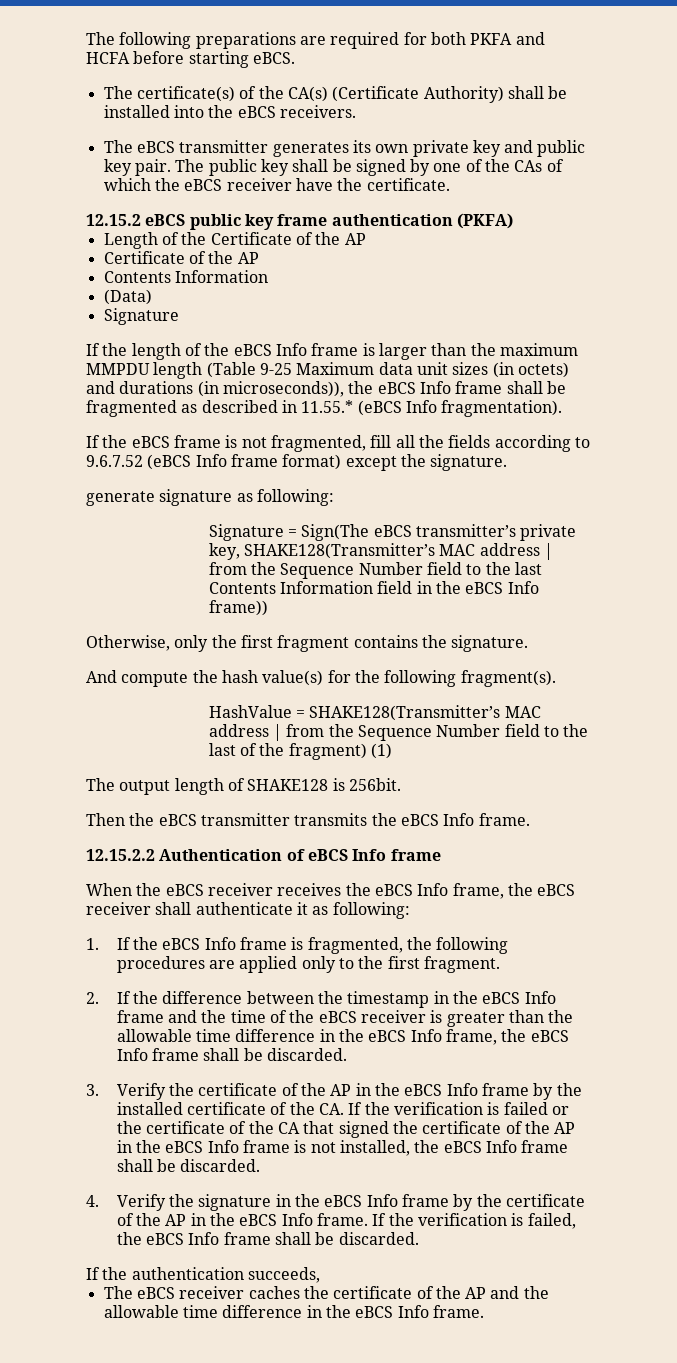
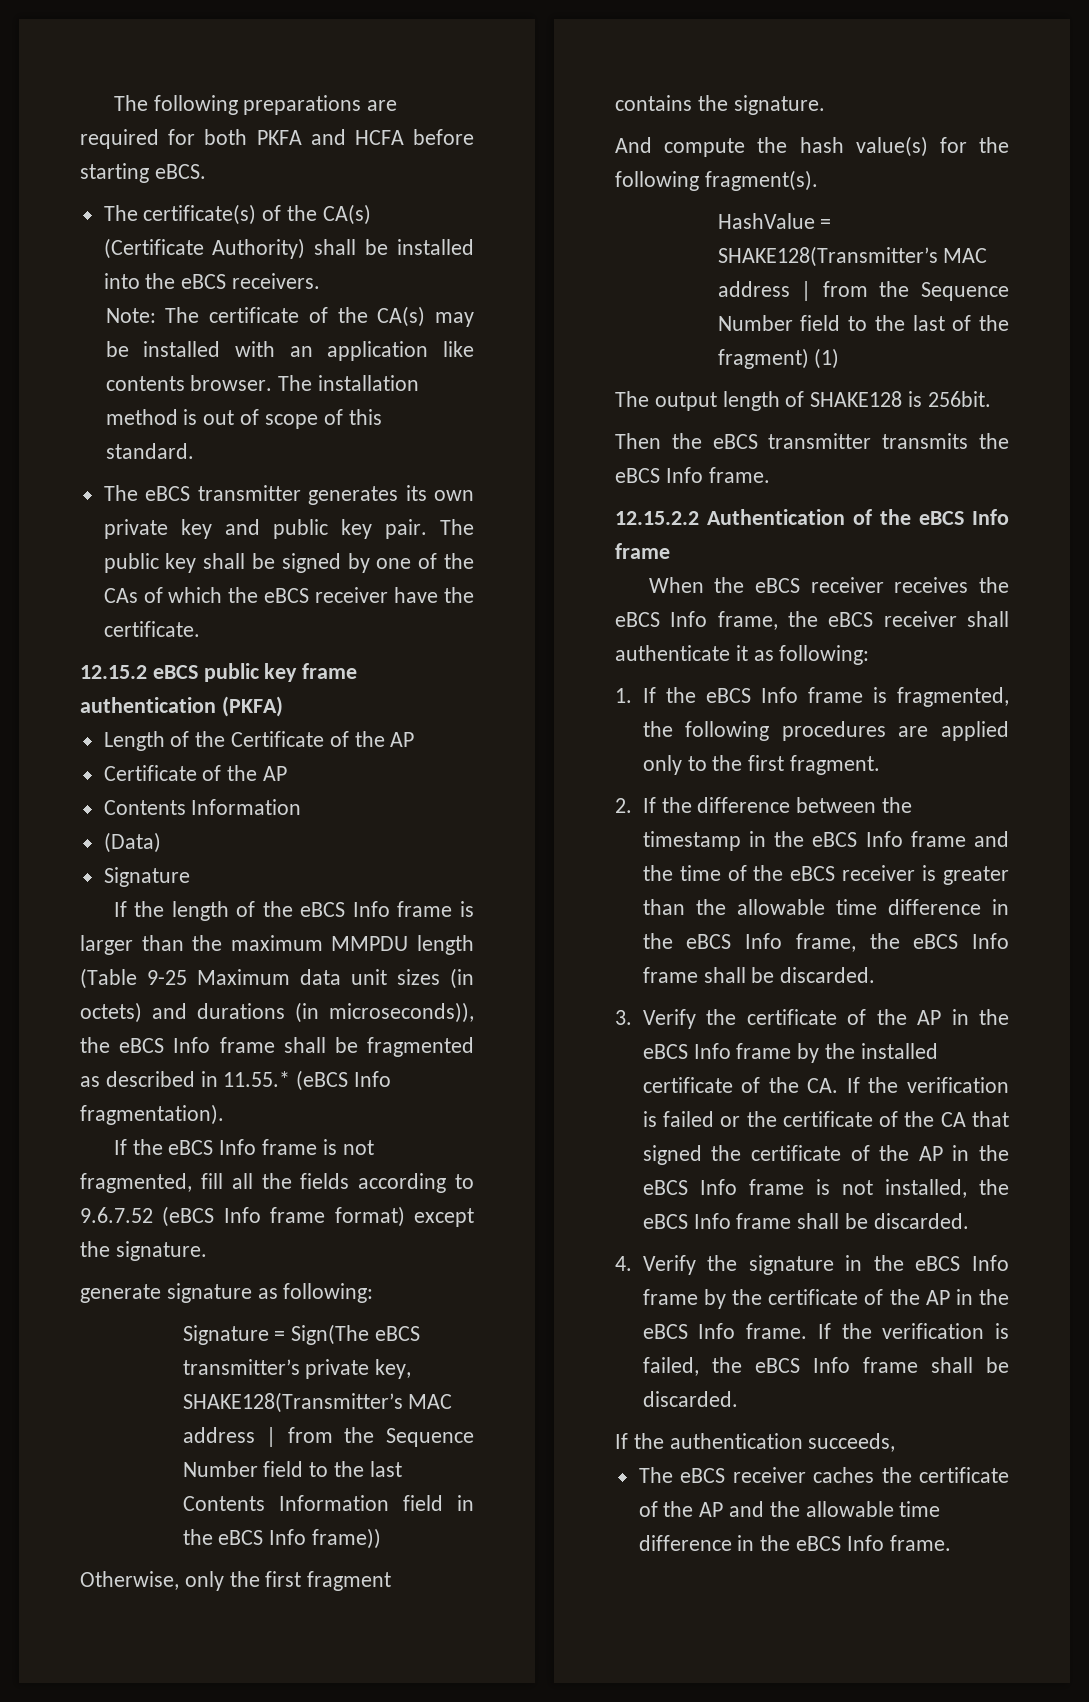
(356, 111) none -> [105,306,474,327] [105,341,474,361] [105,375,420,391] [105,409,382,429] [105,443,194,459] // Note: The certificate of the CA(s) may be installed with an application like contents browser. The installation method is out of scope of this standard.
(170, 442) none -> [219,1139,257,1155] Info
(305, 855) none -> [880,509,911,525] the

